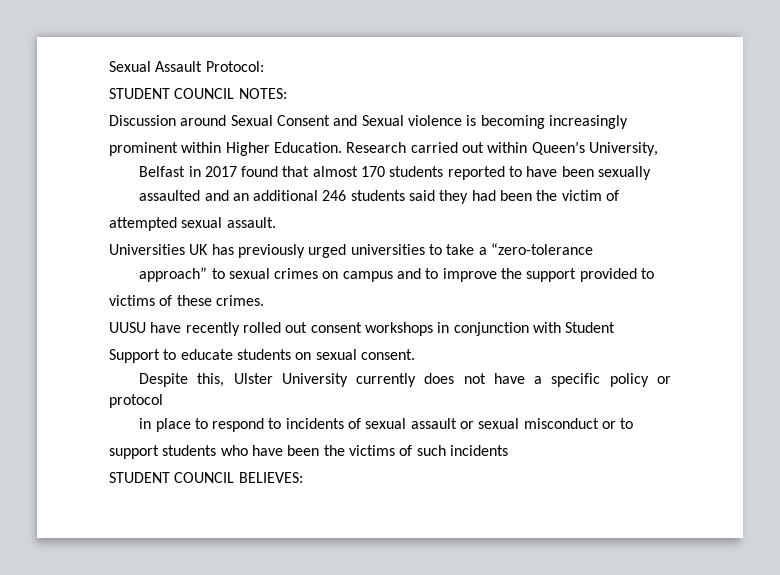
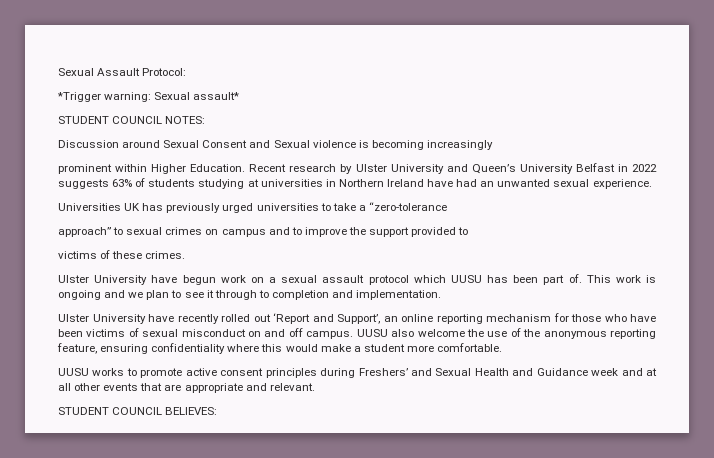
(264, 66) none -> [57,92,240,102] // *Trigger warning: Sexual assault*
[346,141,658,156] [139,166,652,180] [139,190,620,204] [109,217,276,231] Research carried out within Queen’s University, // Belfast in 2017 found that almost 170 students reported to have been sexually // assaulted and an additional 246 students said they had been the victim of // attempted sexual assault. -> [249,163,657,174] [58,178,652,189] Recent research by Ulster University and Queen’s University Belfast in 2022 suggests 63% of students studying at universities in Northern Ireland have had an unwanted sexual experience.
[109,322,616,336] [109,349,415,363] [139,373,672,387] [109,394,163,408] [139,418,634,432] [109,445,217,459] UUSU have recently rolled out consent workshops in conjunction with Student // Support to educate students on sexual consent. // Despite this, Ulster University currently does not have a specific policy or protocol // in place to respond to incidents of sexual assault or sexual misconduct or to // support students -> [58,274,656,285] [58,290,442,300] [58,313,601,324] Ulster University have begun work on a sexual assault protocol which UUSU has been part of. This work is ongoing and we plan to see it through to completion and implementation. // Ulster University have recently rolled out ‘Report and Support’, an online reporting mechanism for those
[323,445,508,456] the victims of such incidents -> [86,328,657,339] [57,343,503,354] [58,368,657,378] [58,383,315,393] victims of sexual misconduct on and off campus. UUSU also welcome the use of the anonymous reporting feature, ensuring confidentiality where this would make a student more comfortable. // UUSU works to promote active consent principles during Freshers’ and Sexual Health and Guidance week and at all other events that are appropriate and relevant.

